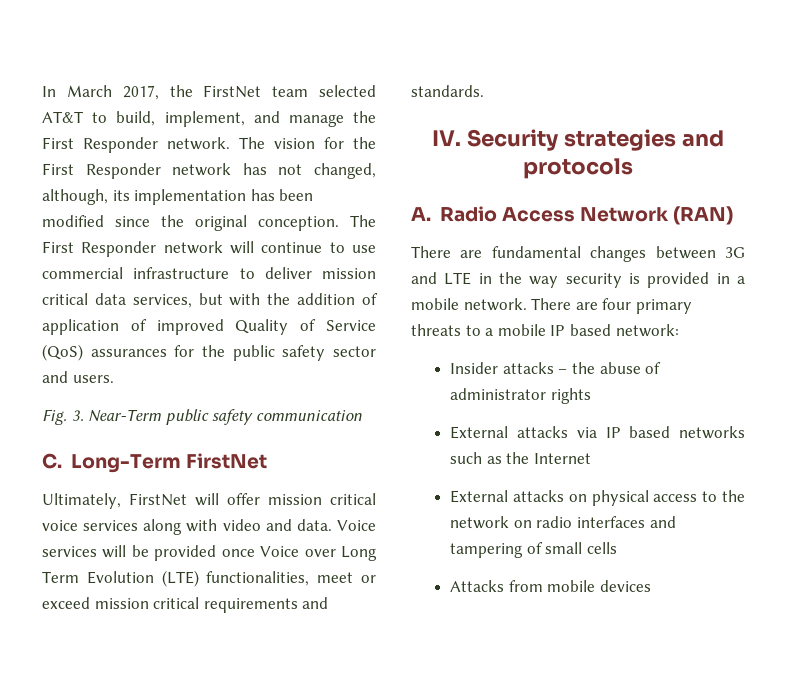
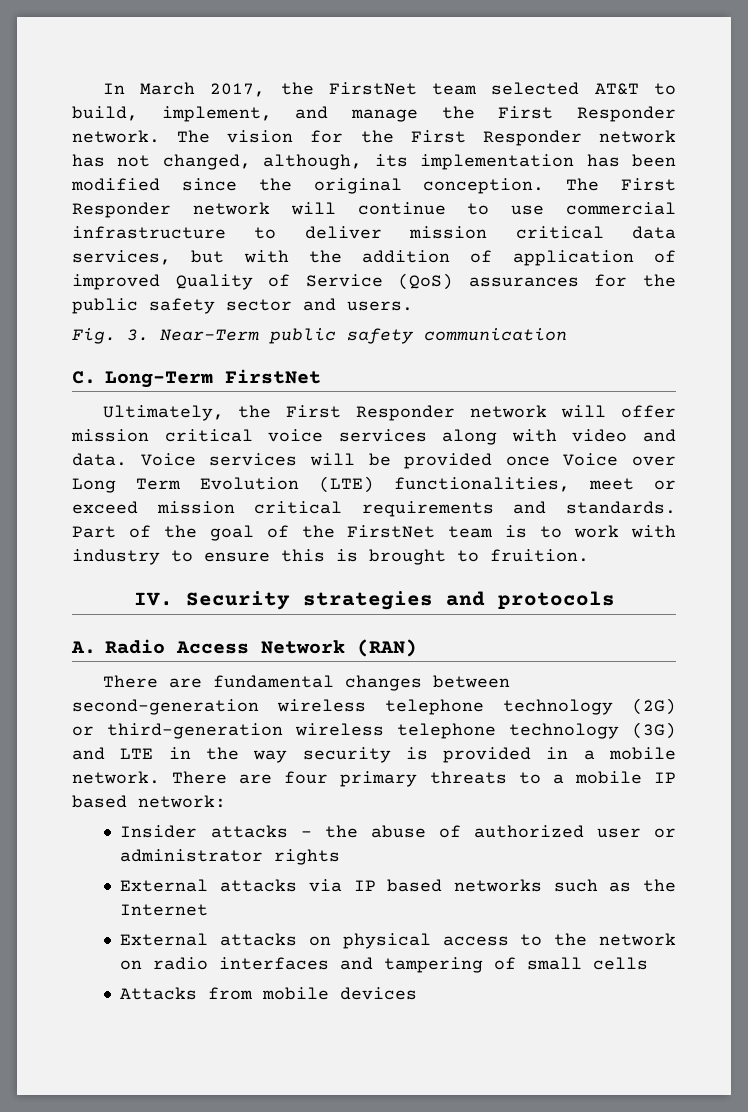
[129,493,187,506] FirstNet -> [238,405,548,421] the First Responder network
(484, 91) none -> [72,525,677,541] [72,549,589,565] Part of the goal of the FirstNet team is to work with industry to ensure this is brought to fruition.
[725,247,745,258] 3G -> [72,698,676,715] [72,722,676,739] second-generation wireless telephone technology (2G) or third-generation wireless telephone technology (3G)
(662, 368) none -> [473,825,676,838] authorized user or

